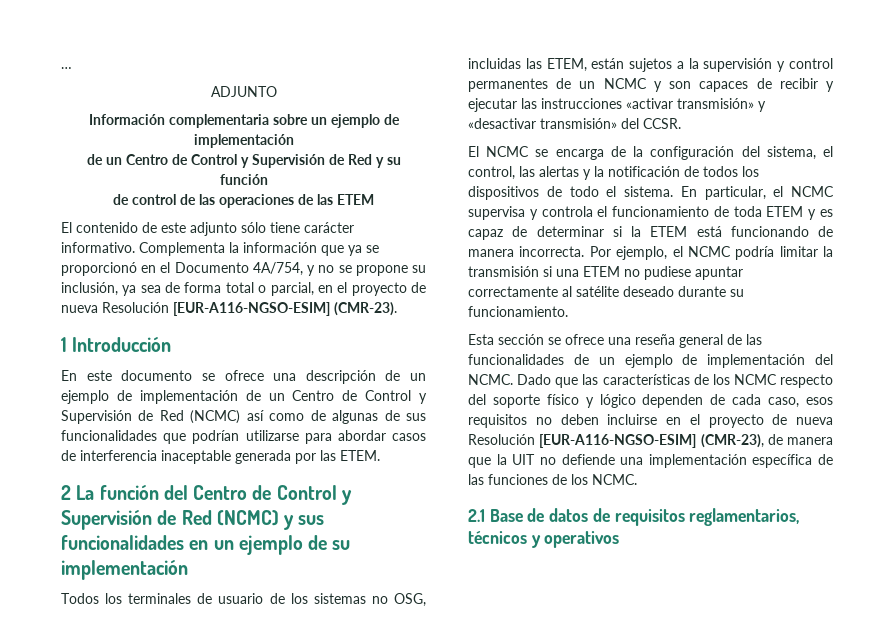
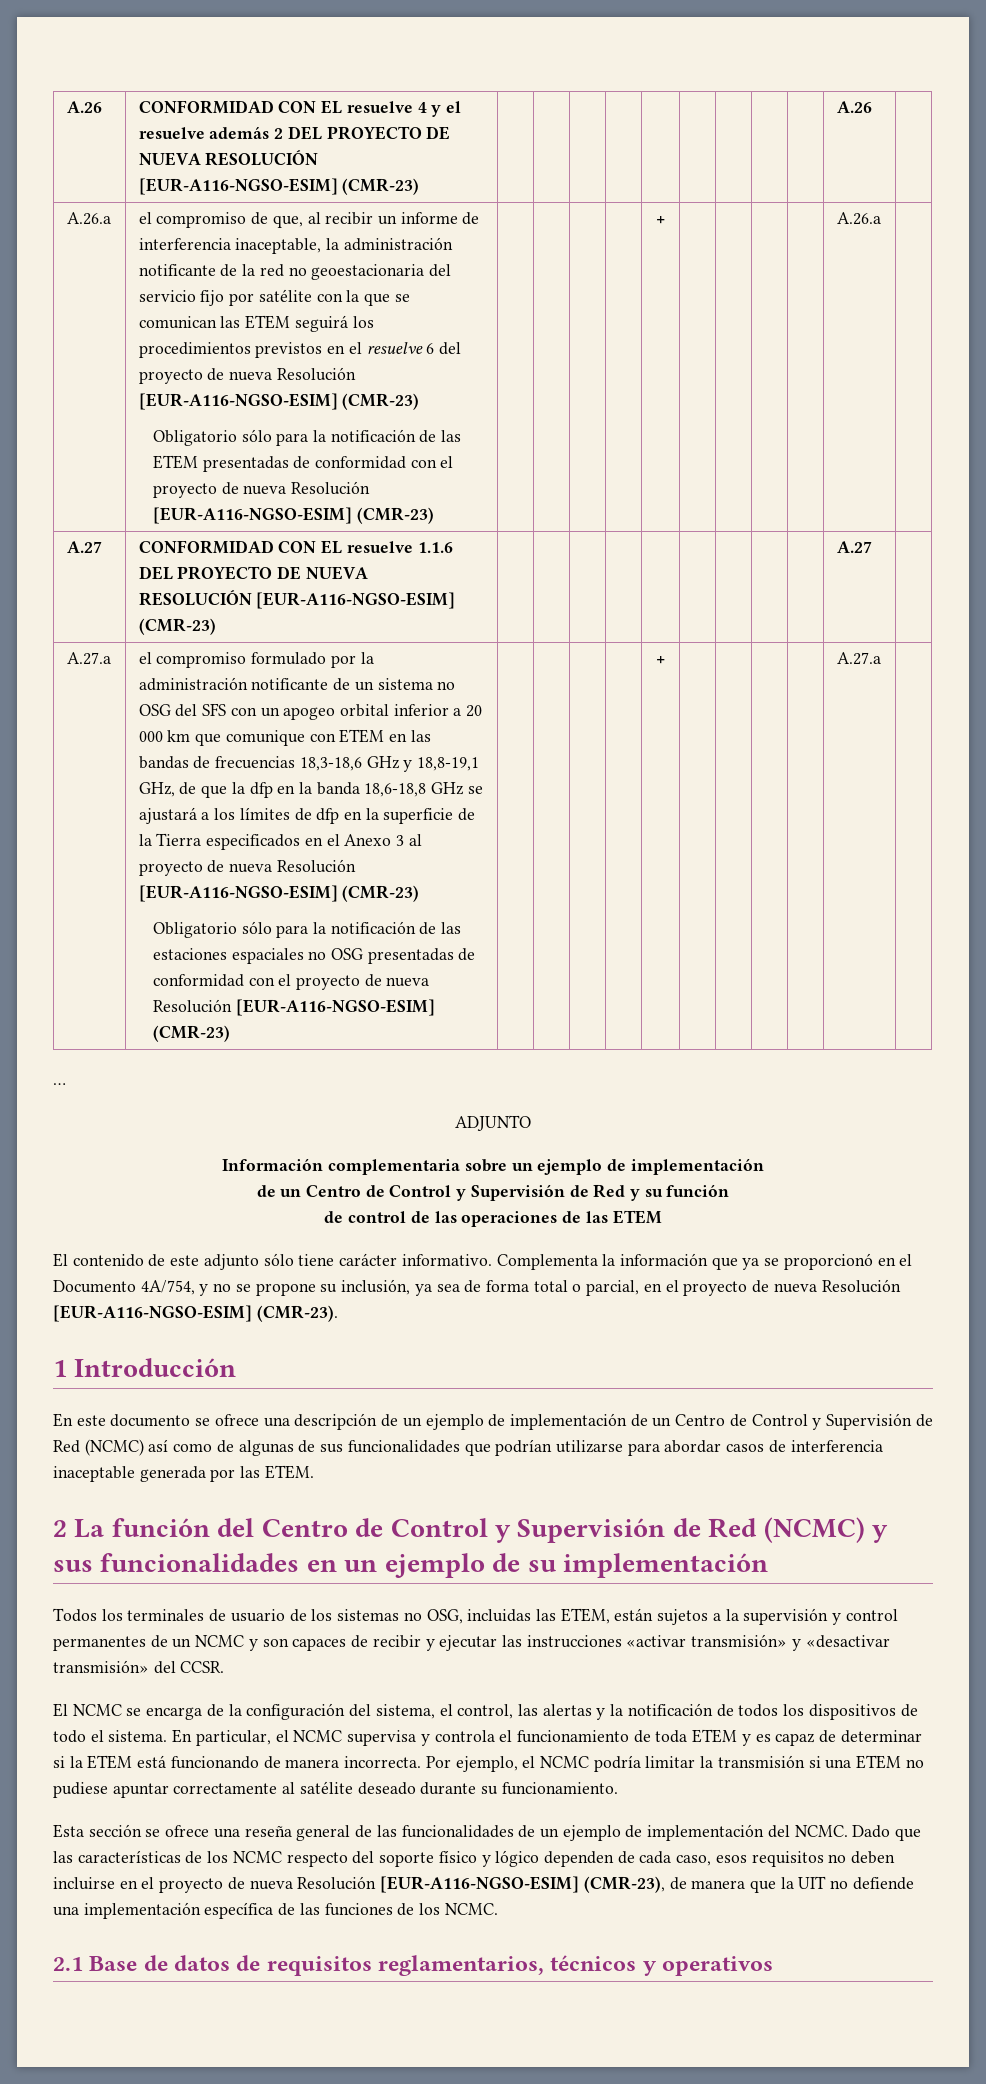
(61, 68) none -> [66,101,102,113] [138,100,462,117] [138,126,451,140] [138,149,319,166] [138,178,420,195] [836,101,872,113] [66,212,111,225] [138,212,480,228] [138,237,453,254] [138,264,452,280] [138,289,410,306] [138,315,374,332] [138,342,462,358] [138,367,356,384] [138,393,420,410] [152,429,462,446] [152,455,454,472] [152,481,371,498] [152,507,434,524] [656,216,665,224] [836,212,881,225] [66,541,102,553] [138,540,453,554] [138,566,368,580] [138,589,456,609] [138,618,216,635] [836,541,872,553] [66,652,111,665] [138,652,374,668] [138,677,456,691] [138,703,483,720] [138,729,431,746] [138,756,480,772] [138,782,483,798] [138,807,476,824] [138,833,422,850] [138,859,356,876] [138,885,420,902] [152,921,462,938] [152,948,476,964] [152,974,430,990] [152,999,435,1016] [152,1025,230,1042] [656,656,665,664] [836,652,881,665] A.26 | CONFORMIDAD CON EL resuelve 4 y el resuelve además 2 DEL PROYECTO DE NUEVA RESOLUCIÓN [EUR-A116-NGSO-ESIM] (CMR-23) | | | | | | | | | | A.26 | // A.26.a | el compromiso de que, al recibir un informe de interferencia inaceptable, la administración notificante de la red no geoestacionaria del servicio fijo por satélite con la que se comunican las ETEM seguirá los procedimientos previstos en el resuelve 6 del proyecto de nueva Resolución [EUR-A116-NGSO-ESIM] (CMR-23) // Obligatorio sólo para la notificación de las ETEM presentadas de conformidad con el proyecto de nueva Resolución [EUR-A116-NGSO-ESIM] (CMR-23) | | | | | + | | | | | A.26.a | // A.27 | CONFORMIDAD CON EL resuelve 1.1.6 DEL PROYECTO DE NUEVA RESOLUCIÓN [EUR-A116-NGSO-ESIM] (CMR-23) | | | | | | | | | | A.27 | // A.27.a | el compromiso formulado por la administración notificante de un sistema no OSG del SFS con un apogeo orbital inferior a 20 000 km que comunique con ETEM en las bandas de frecuencias 18,3-18,6 GHz y 18,8-19,1 GHz, de que la dfp en la banda 18,6-18,8 GHz se ajustará a los límites de dfp en la superficie de la Tierra especificados en el Anexo 3 al proyecto de nueva Resolución [EUR-A116-NGSO-ESIM] (CMR-23) // Obligatorio sólo para la notificación de las estaciones espaciales no OSG presentadas de conformidad con el proyecto de nueva Resolución [EUR-A116-NGSO-ESIM] (CMR-23) | | | | | + | | | | | A.27.a | //

